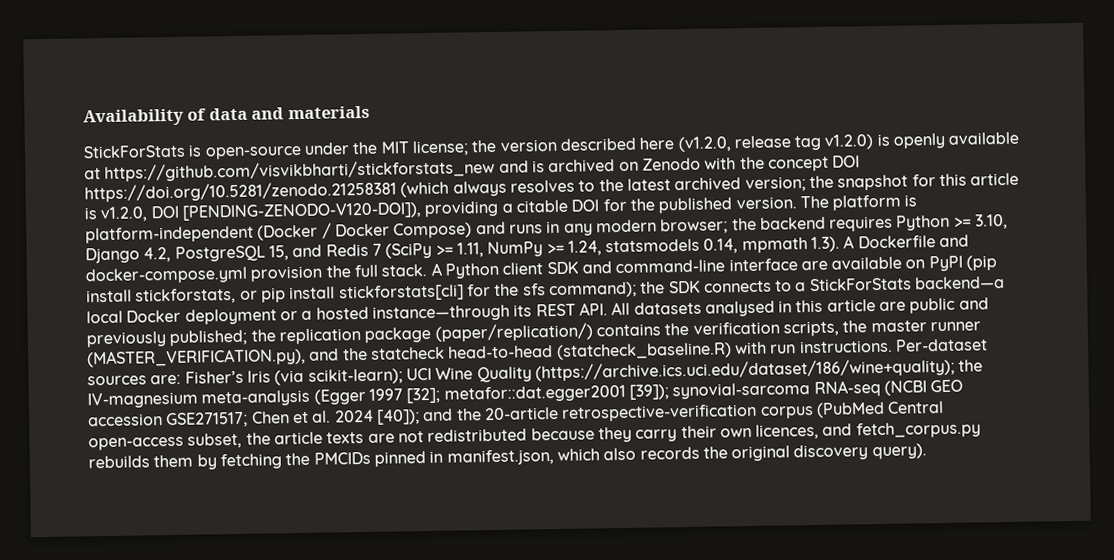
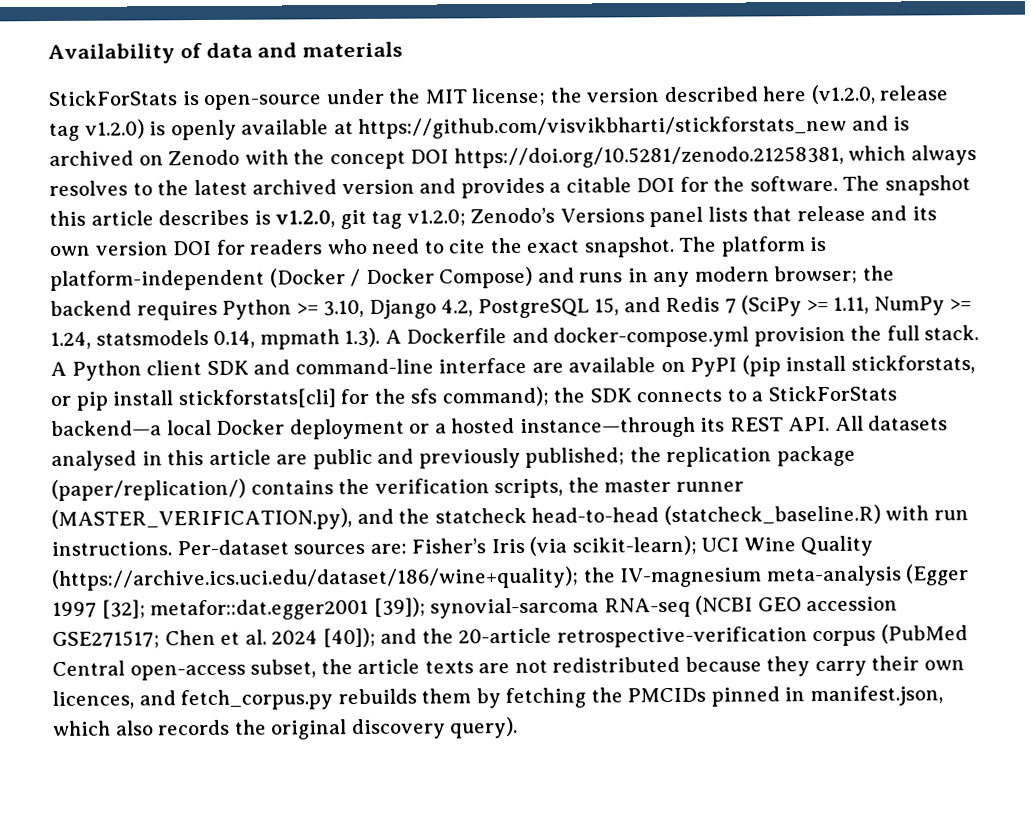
[84,180,450,203] https://doi.org/10.5281/zenodo.21258381 (which -> [453,145,907,169] https://doi.org/10.5281/zenodo.21258381, which
[744,172,1020,193] [84,200,499,223] version; the snapshot for this article is v1.2.0, DOI [PENDING-ZENODO-V120-DOI]), providing -> [341,177,545,199] version and provides
[658,196,797,214] published version. -> [749,175,972,196] [49,205,938,230] [49,236,675,258] software. The snapshot this article describes is v1.2.0, git tag v1.2.0; Zenodo’s Versions panel lists that release and its own version DOI for readers who need to cite the exact snapshot.

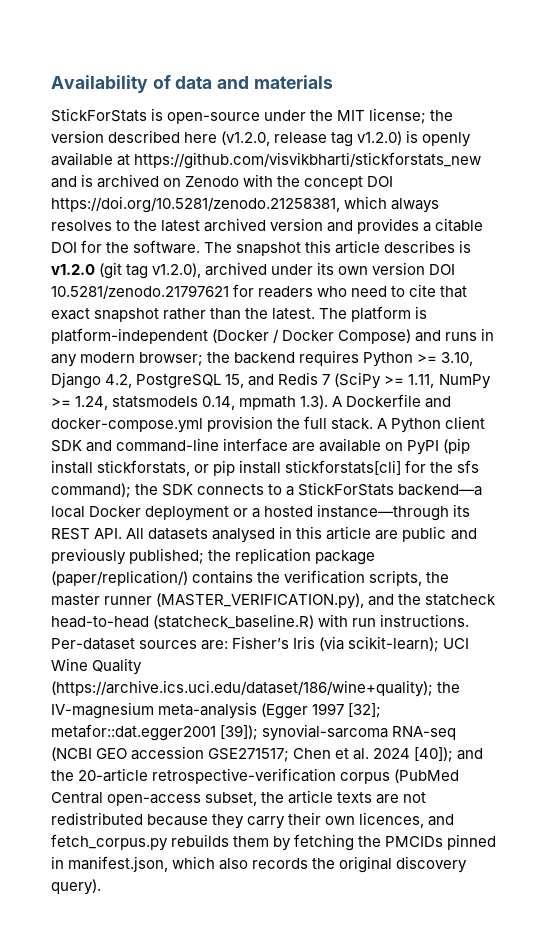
[275,205,908,230] v1.2.0, git tag v1.2.0; Zenodo’s Versions panel lists that release and -> [51,262,314,279] v1.2.0 (git tag v1.2.0), archived under
(212, 248) none -> [51,285,229,299] 10.5281/zenodo.21797621
[489,236,675,258] the exact snapshot. -> [440,286,468,298] [51,308,316,322] that exact snapshot rather than the latest.

